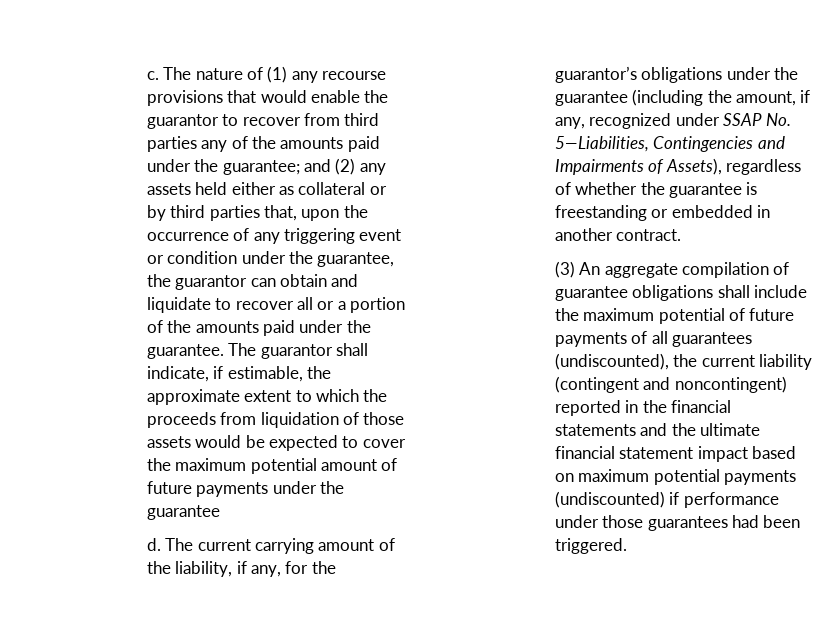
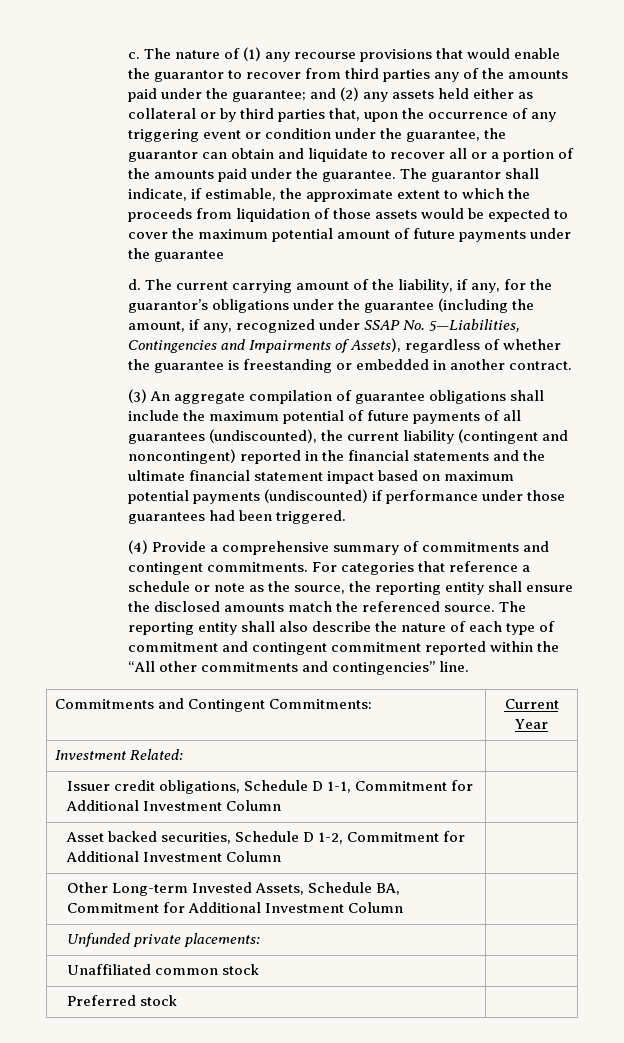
(627, 546) none -> [127,540,549,555] [127,561,530,575] [127,581,574,595] [127,601,526,612] [127,621,556,635] [127,641,559,655] [127,661,469,675] [54,698,372,712] [504,699,559,709] [515,719,549,729] [54,749,183,760] [66,780,474,794] [65,800,281,811] [65,831,466,844] [65,851,281,862] [66,882,401,896] [66,902,403,913] [66,933,260,947] [66,964,259,975] [66,995,177,1006] // (4) Provide a comprehensive summary of commitments and contingent commitments. For categories that reference a schedule or note as the source, the reporting entity shall ensure the disclosed amounts match the referenced source. The reporting entity shall also describe the nature of each type of commitment and contingent commitment reported within the “All other commitments and contingencies” line. // Commitments and Contingent Commitments: | Current Year // Investment Related: | // Issuer credit obligations, Schedule D 1-1, Commitment for Additional Investment Column | // Asset backed securities, Schedule D 1-2, Commitment for Additional Investment Column | // Other Long-term Invested Assets, Schedule BA, Commitment for Additional Investment Column | // Unfunded private placements: | // Unaffiliated common stock | // Preferred stock |

